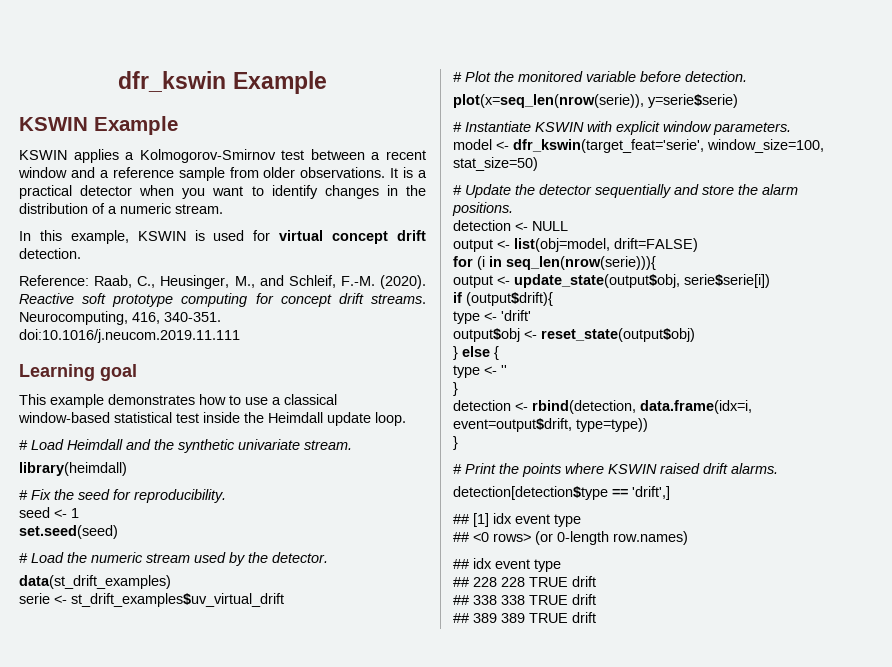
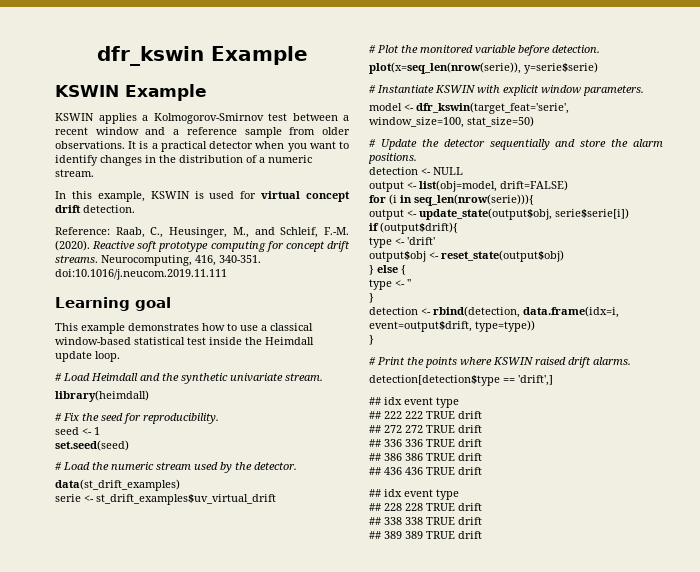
[473,513,581,527] [453,531,688,545] [1] idx event type // ## <0 rows> (or 0-length row.names) -> [384,397,459,408] [369,411,482,419] [369,425,482,433] [369,439,482,447] [369,453,482,461] [369,467,482,475] idx event type // ## 222 222 TRUE drift // ## 272 272 TRUE drift // ## 336 336 TRUE drift // ## 386 386 TRUE drift // ## 436 436 TRUE drift

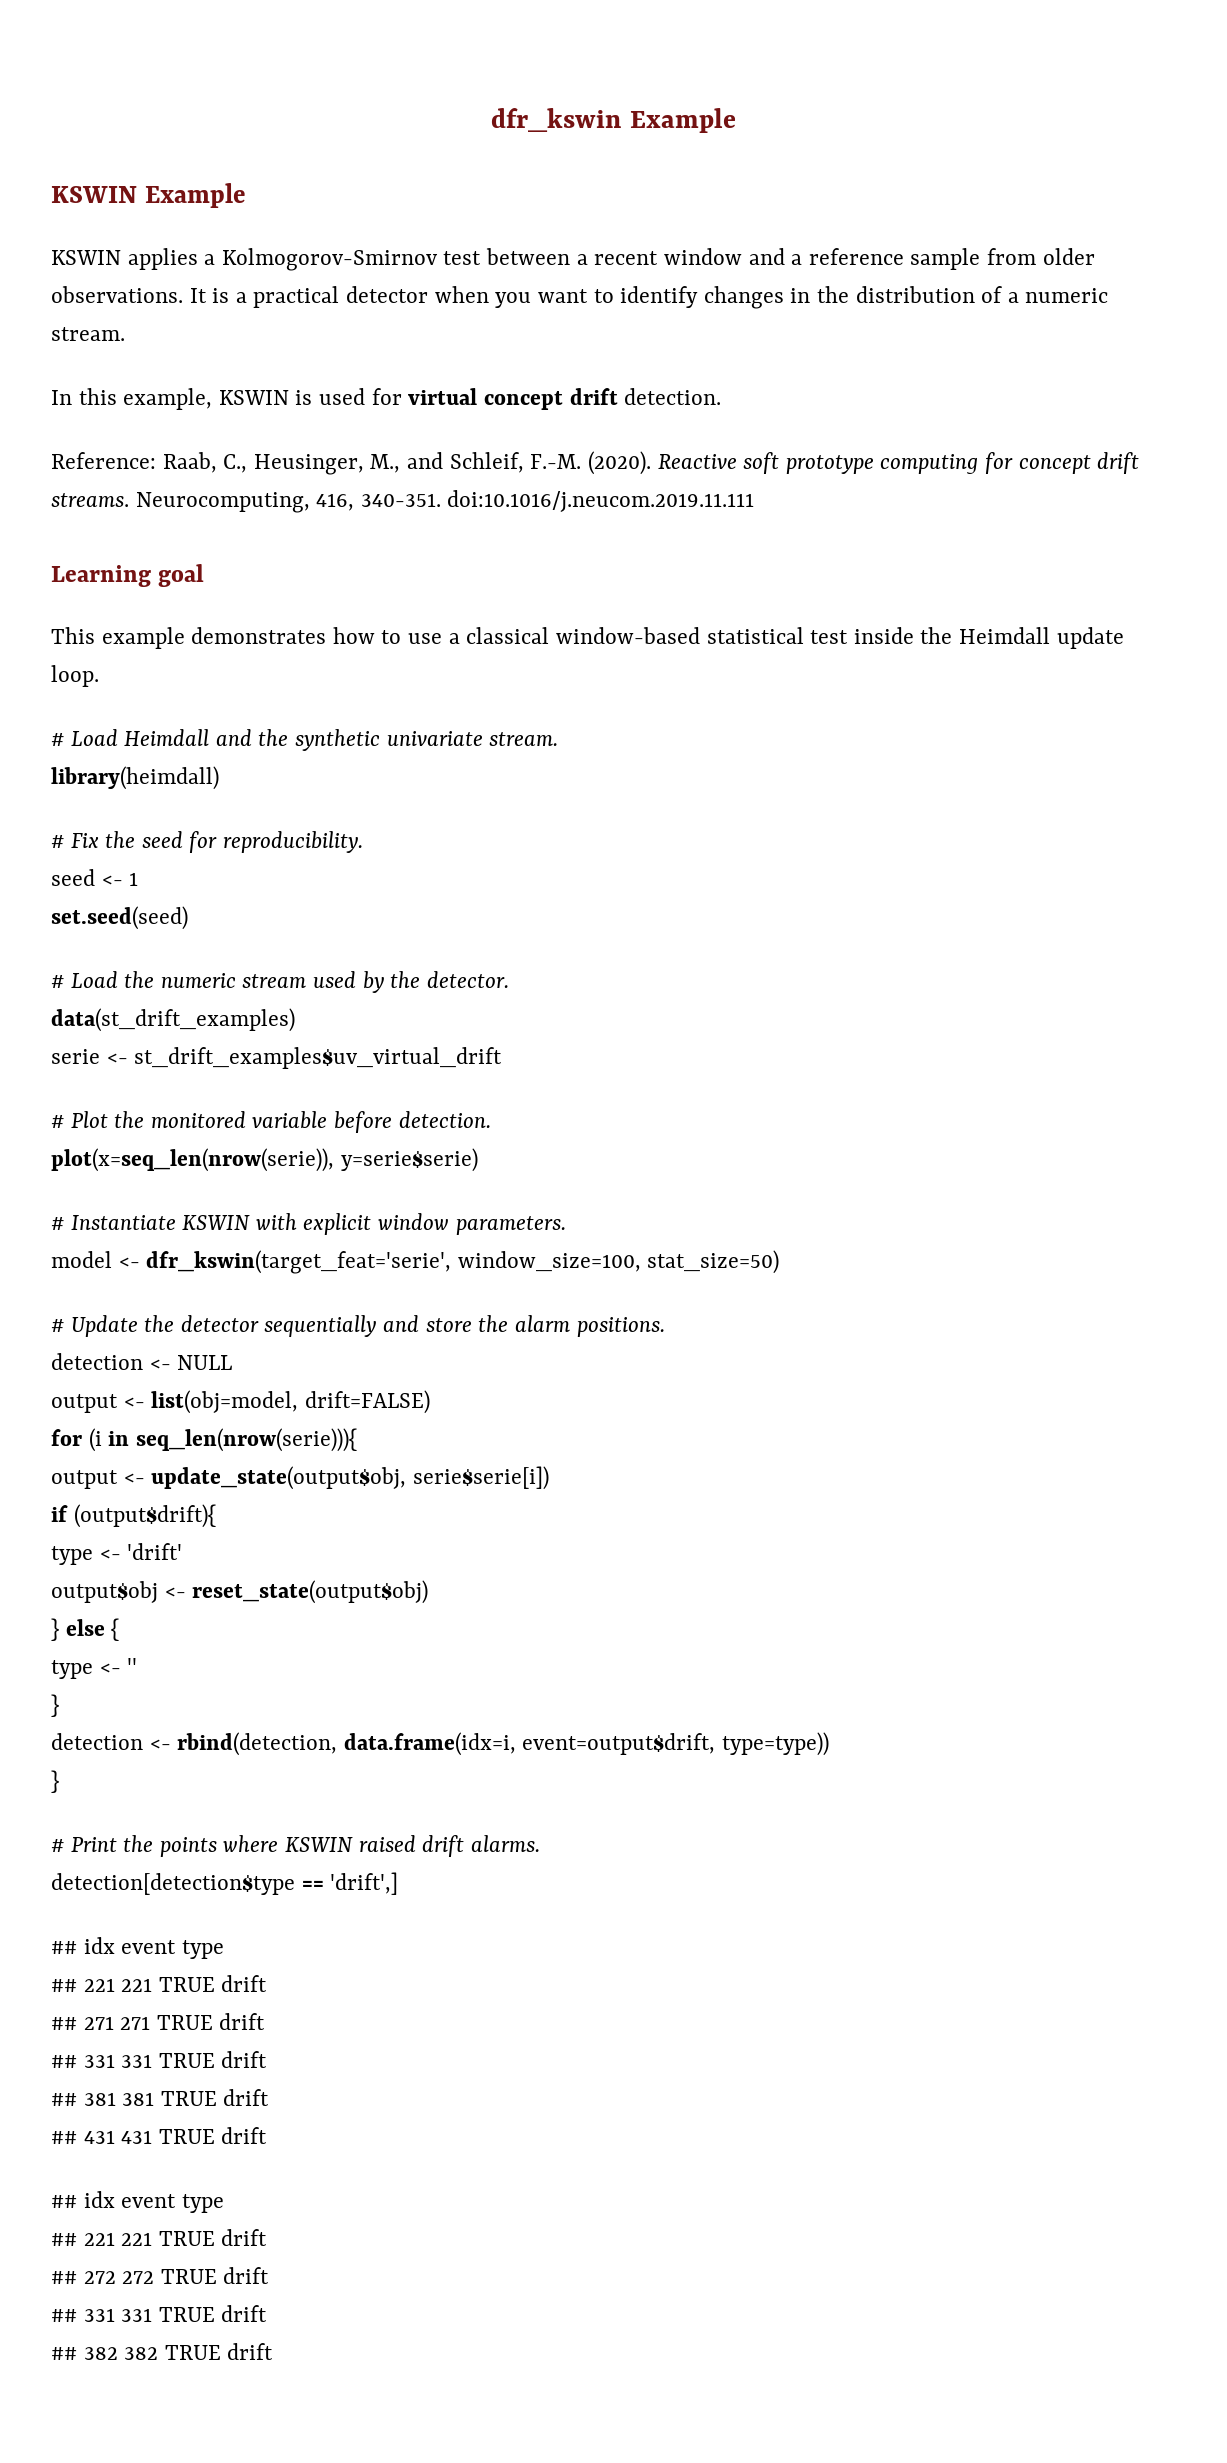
[384,411,423,419] 222 222 -> [83,1975,268,1992] [51,2013,266,2030] [51,2051,268,2068] [51,2089,270,2106] [51,2127,268,2144] [51,2191,224,2213] [51,2232,153,2246] 221 221 TRUE drift // ## 271 271 TRUE drift // ## 331 331 TRUE drift // ## 381 381 TRUE drift // ## 431 431 TRUE drift // ## idx event type // ## 221 221
[384,439,482,447] [369,453,482,461] [369,467,482,475] [369,489,459,500] [369,503,482,511] [369,517,482,525] [369,531,482,539] 336 336 TRUE drift // ## 386 386 TRUE drift // ## 436 436 TRUE drift // ## idx event type // ## 228 228 TRUE drift // ## 338 338 TRUE drift // ## 389 389 TRUE drift -> [83,2305,268,2322] [51,2343,274,2360] 331 331 TRUE drift // ## 382 382 TRUE drift

